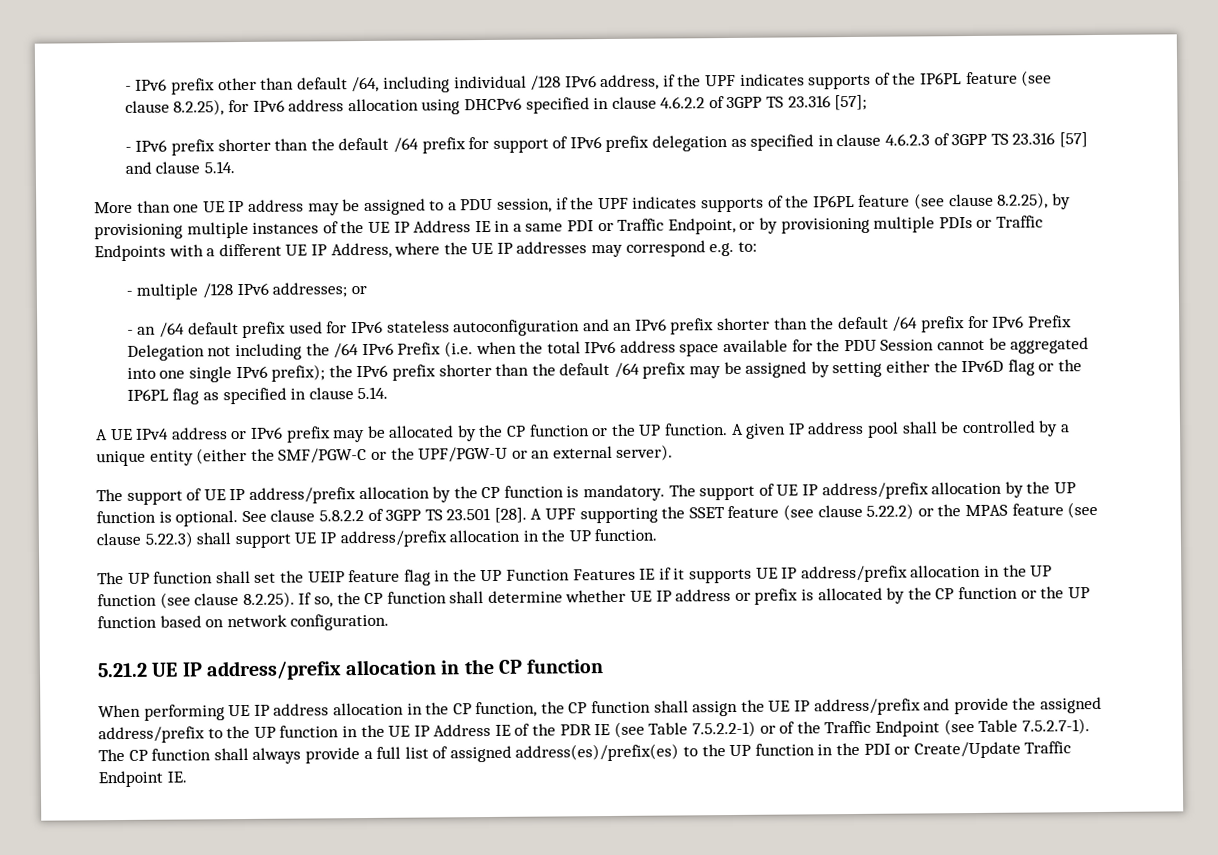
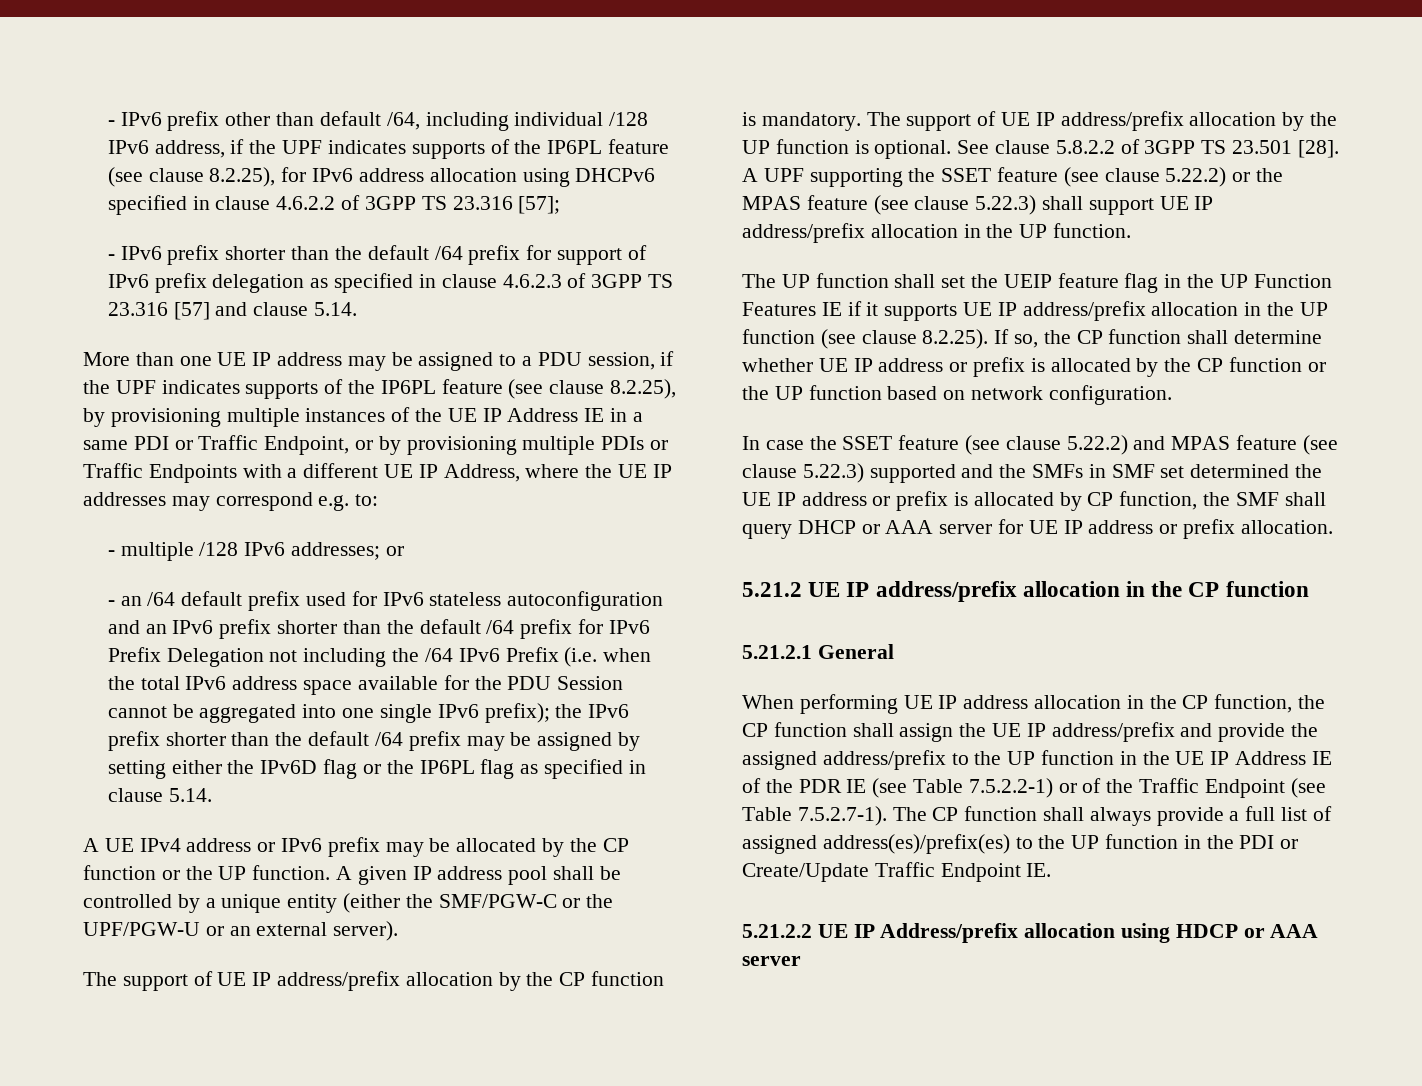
(390, 622) none -> [742,435,1338,455] [742,463,1323,483] [742,491,1326,511] [742,519,1333,539] // In case the SSET feature (see clause 5.22.2) and MPAS feature (see clause 5.22.3) supported and the SMFs in SMF set determined the UE IP address or prefix is allocated by CP function, the SMF shall query DHCP or AAA server for UE IP address or prefix allocation.
(605, 666) none -> [742,644,894,659] // 5.21.2.1 General
(187, 777) none -> [742,923,1319,943] [742,956,801,966] // 5.21.2.2 UE IP Address/prefix allocation using HDCP or AAA server

